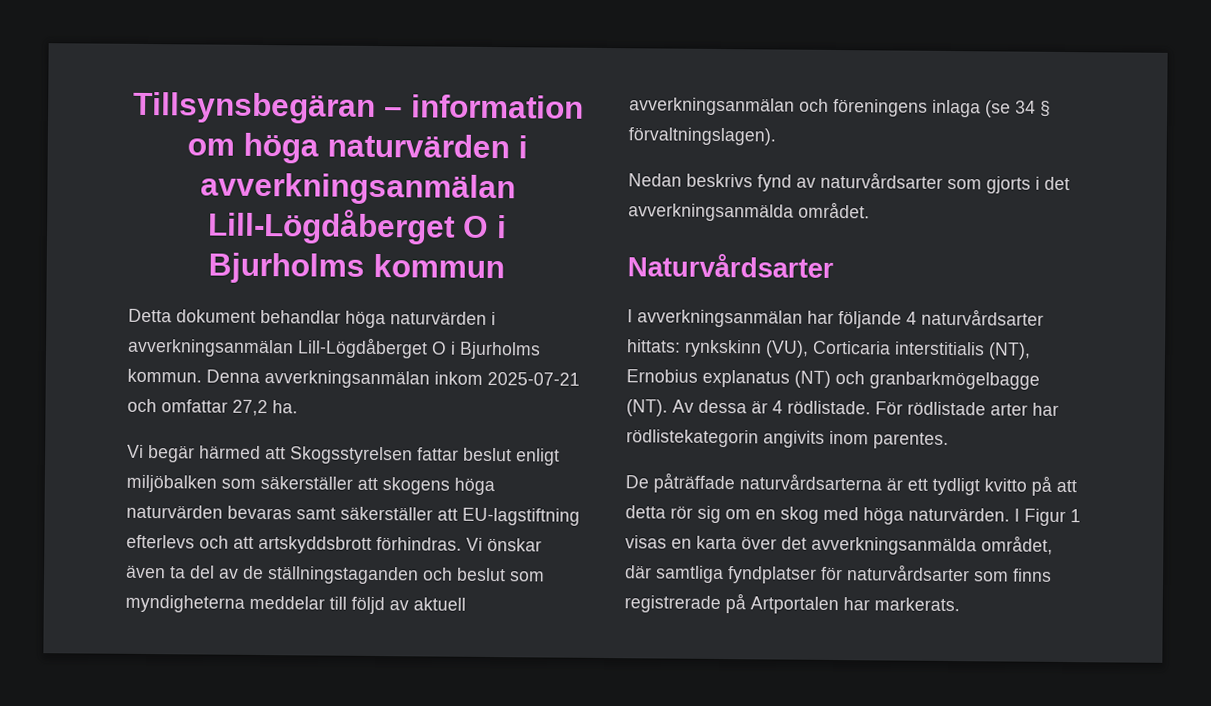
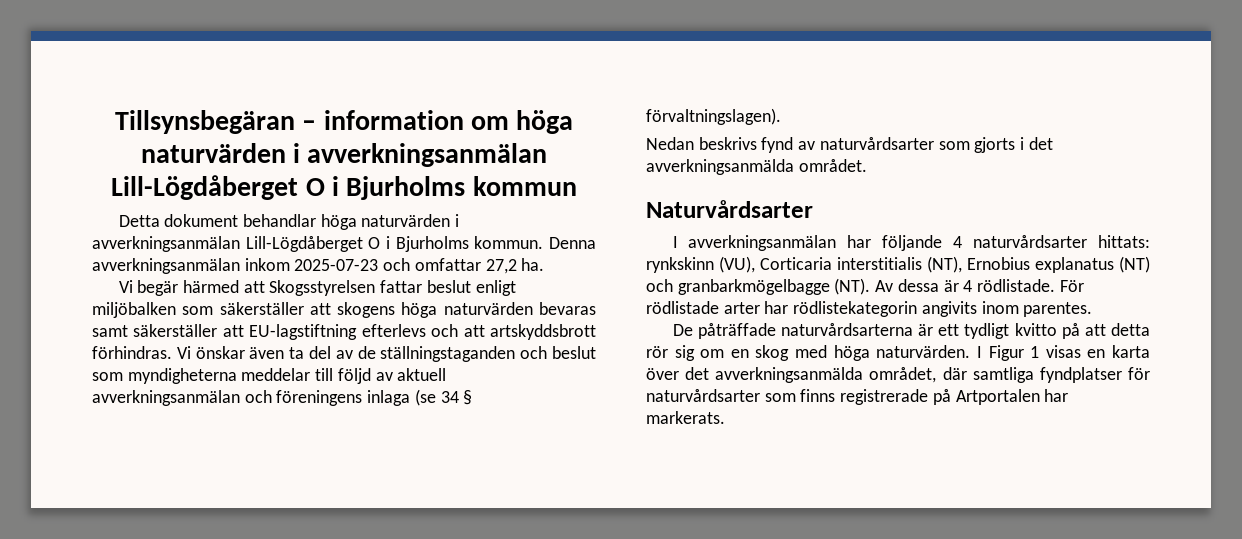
[487,371,580,386] 2025-07-21 -> [294,259,379,271] 2025-07-23

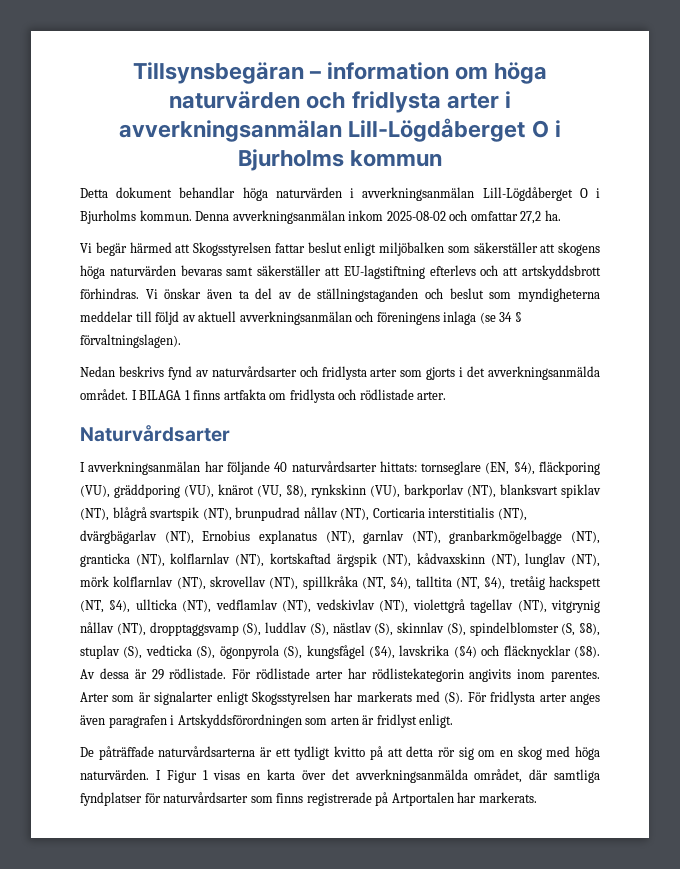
(286, 153) none -> [306,91,499,113] och fridlysta arter
[294,259,379,271] 2025-07-23 -> [386,211,446,221] 2025-08-02
(934, 143) none -> [299,366,398,380] och fridlysta arter
(867, 165) none -> [131,389,447,403] I BILAGA 1 finns artfakta om fridlysta och rödlistade arter.
[953,236,963,248] 4 -> [274,462,288,472] 40
[646,256,1150,273] [646,278,871,295] rynkskinn (VU), Corticaria interstitialis (NT), Ernobius explanatus (NT) och granbarkmögelbagge (NT). -> [421,461,600,475] [80,484,601,498] [80,507,527,521] [80,530,600,544] [80,553,600,567] [80,576,601,590] [80,599,600,613] [80,622,600,636] [80,645,601,659] tornseglare (EN, §4), fläckporing (VU), gräddporing (VU), knärot (VU, §8), rynkskinn (VU), barkporlav (NT), blanksvart spiklav (NT), blågrå svartspik (NT), brunpudrad nållav (NT), Corticaria interstitialis (NT), dvärgbägarlav (NT), Ernobius explanatus (NT), garnlav (NT), granbarkmögelbagge (NT), granticka (NT), kolflarnlav (NT), kortskaftad ärgspik (NT), kådvaxskinn (NT), lunglav (NT), mörk kolflarnlav (NT), skrovellav (NT), spillkråka (NT, §4), talltita (NT, §4), tretåig hackspett (NT, §4), ullticka (NT), vedflamlav (NT), vedskivlav (NT), violettgrå tagellav (NT), vitgrynig nållav (NT), dropptaggsvamp (S), luddlav (S), nästlav (S), skinnlav (S), spindelblomster (S, §8), stuplav (S), vedticka (S), ögonpyrola (S), kungsfågel (§4), lavskrika (§4) och fläcknycklar (§8).
[963,280,973,292] 4 -> [151,669,164,680] 29
(1093, 309) none -> [80,691,600,705] [80,714,454,728] Arter som är signalarter enligt Skogsstyrelsen har markerats med (S). För fridlysta arter anges även paragrafen i Artskyddsförordningen som arten är fridlyst enligt.

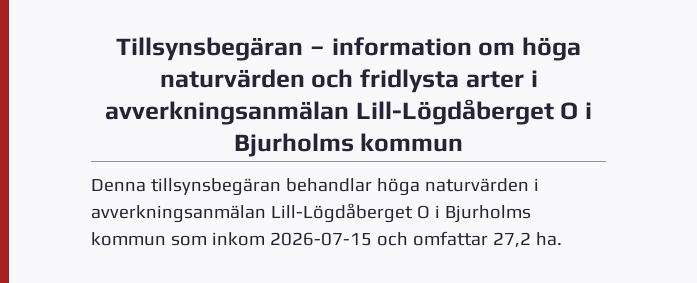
[80,187,173,198] Detta dokument -> [91,178,281,196] Denna tillsynsbegäran
[139,210,446,224] kommun. Denna avverkningsanmälan inkom 2025-08-02 -> [91,232,372,246] kommun som inkom 2026-07-15
[80,242,600,256] [80,265,601,279] [80,288,600,302] [80,311,522,325] [80,334,181,348] [80,366,601,380] [80,389,447,403] [80,425,230,442] [80,461,600,475] [80,484,601,498] [80,507,527,521] [80,530,600,544] [80,553,600,567] [80,576,601,590] [80,599,600,613] [80,622,600,636] [80,645,601,659] [80,668,600,682] [80,691,600,705] [80,714,454,728] [80,746,600,760] [80,769,600,783] [80,792,537,806] // Vi begär härmed att Skogsstyrelsen fattar beslut enligt miljöbalken som säkerställer att skogens höga naturvärden bevaras samt säkerställer att EU-lagstiftning efterlevs och att artskyddsbrott förhindras. Vi önskar även ta del av de ställningstaganden och beslut som myndigheterna meddelar till följd av aktuell avverkningsanmälan och föreningens inlaga (se 34 § förvaltningslagen). // Nedan beskrivs fynd av naturvårdsarter och fridlysta arter som gjorts i det avverkningsanmälda området. I BILAGA 1 finns artfakta om fridlysta och rödlistade arter. // Naturvårdsarter // I avverkningsanmälan har följande 40 naturvårdsarter hittats: tornseglare (EN, §4), fläckporing (VU), gräddporing (VU), knärot (VU, §8), rynkskinn (VU), barkporlav (NT), blanksvart spiklav (NT), blågrå svartspik (NT), brunpudrad nållav (NT), Corticaria interstitialis (NT), dvärgbägarlav (NT), Ernobius explanatus (NT), garnlav (NT), granbarkmögelbagge (NT), granticka (NT), kolflarnlav (NT), kortskaftad ärgspik (NT), kådvaxskinn (NT), lunglav (NT), mörk kolflarnlav (NT), skrovellav (NT), spillkråka (NT, §4), talltita (NT, §4), tretåig hackspett (NT, §4), ullticka (NT), vedflamlav (NT), vedskivlav (NT), violettgrå tagellav (NT), vitgrynig nållav (NT), dropptaggsvamp (S), luddlav (S), nästlav (S), skinnlav (S), spindelblomster (S, §8), stuplav (S), vedticka (S), ögonpyrola (S), kungsfågel (§4), lavskrika (§4) och fläcknycklar (§8). Av dessa är 29 rödlistade. För rödlistade arter har rödlistekategorin angivits inom parentes. Arter som är signalarter enligt Skogsstyrelsen har markerats med (S). För fridlysta arter anges även paragrafen i Artskyddsförordningen som arten är fridlyst enligt. // De påträffade naturvårdsarterna är ett tydligt kvitto på att detta rör sig om en skog med höga naturvärden. I Figur 1 visas en karta över det avverkningsanmälda området, där samtliga fyndplatser för naturvårdsarter som finns registrerade på Artportalen har markerats. -> (562, 239) none

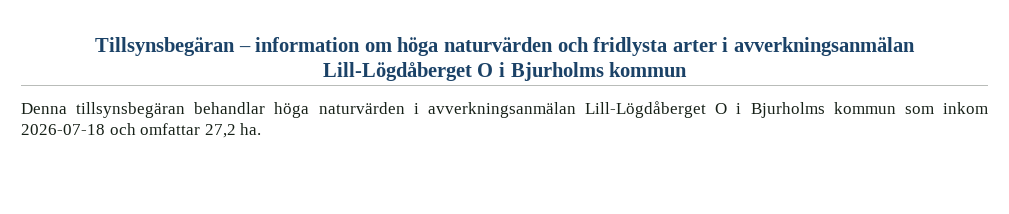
[269,232,372,246] 2026-07-15 -> [21,124,105,135] 2026-07-18

